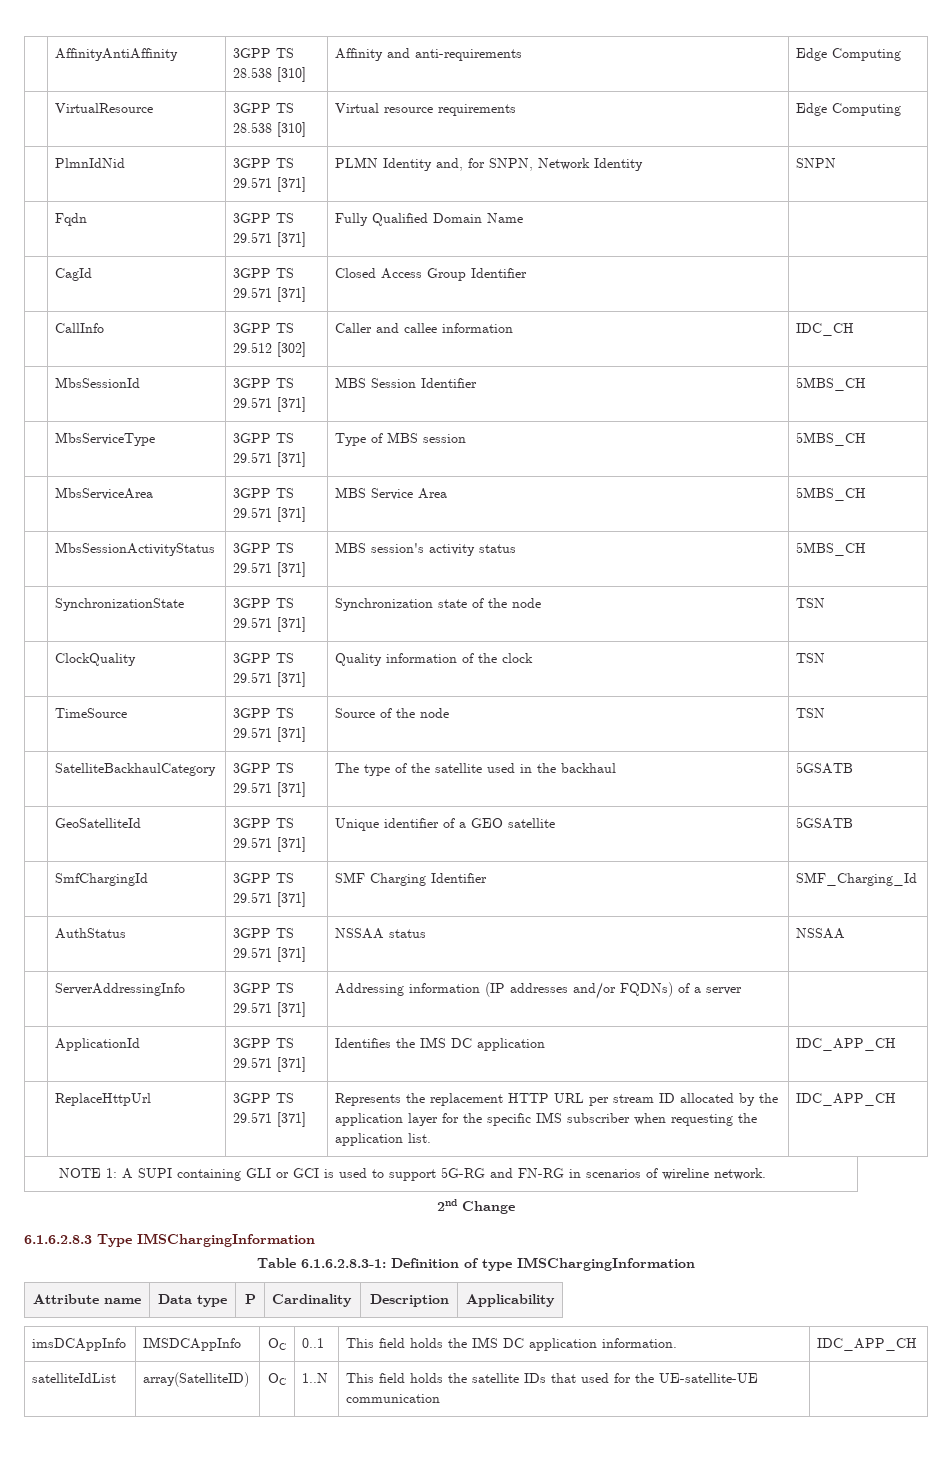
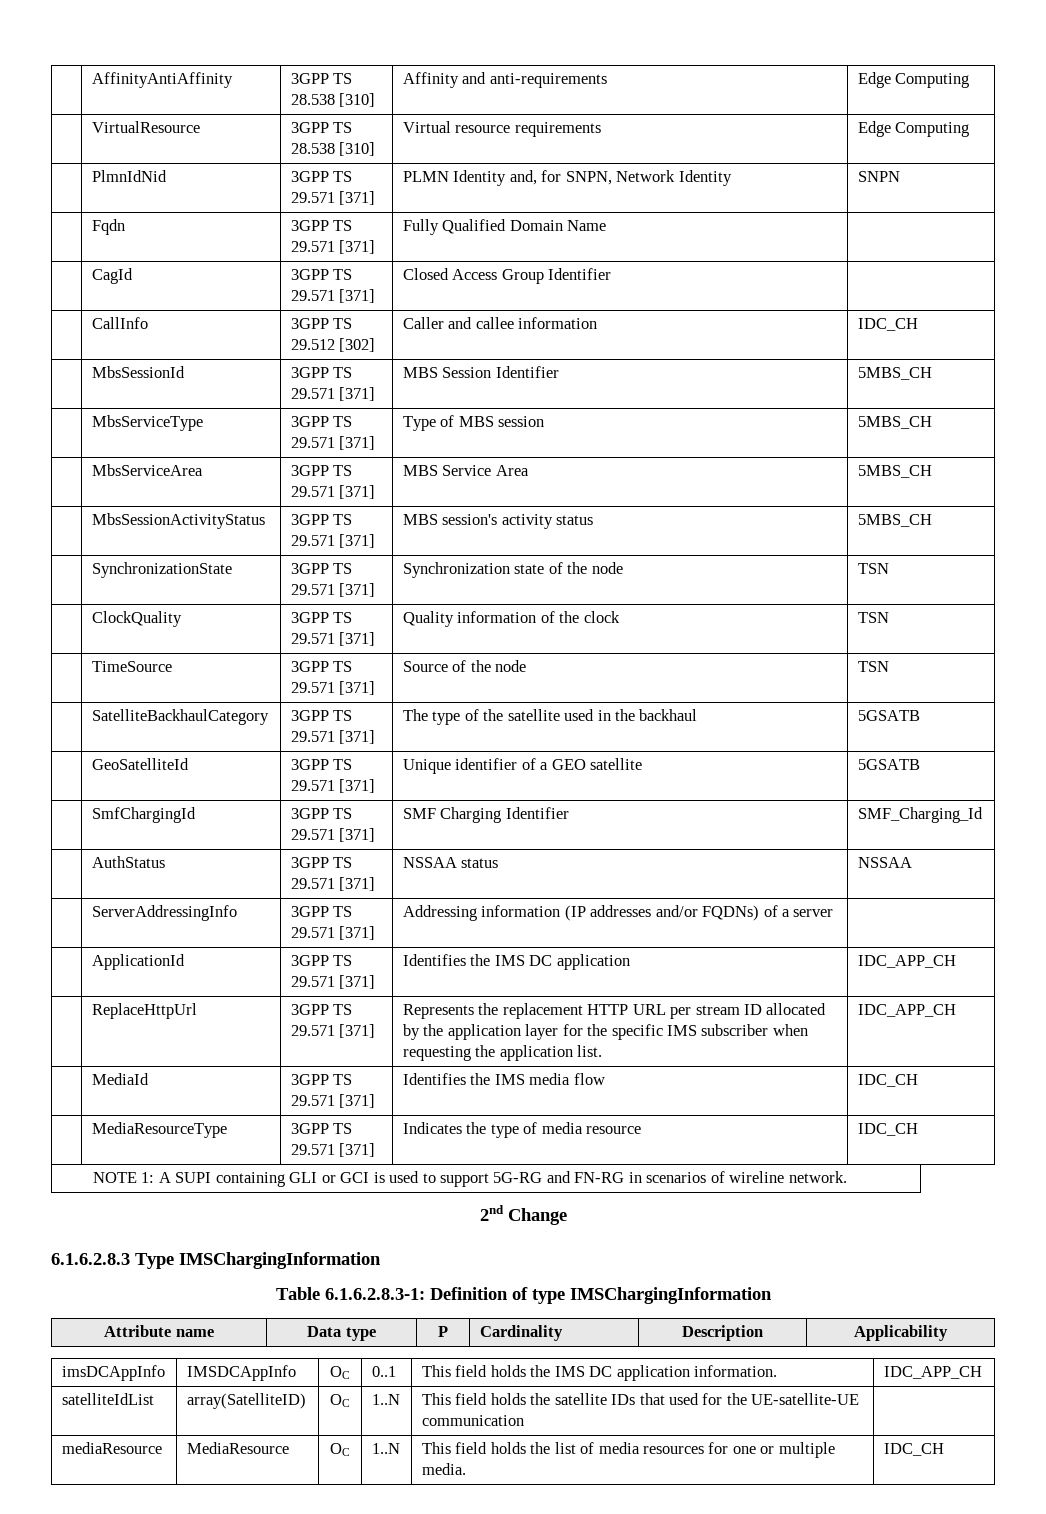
(897, 1099) none -> [91,1073,149,1085] [290,1074,353,1085] [290,1094,376,1108] [402,1073,605,1085] [857,1074,918,1087] [91,1122,227,1138] [290,1123,353,1134] [290,1143,376,1157] [402,1122,642,1138] [857,1123,918,1136] // | MediaId | 3GPP TS 29.571 [371] | Identifies the IMS media flow | IDC_CH // | MediaResourceType | 3GPP TS 29.571 [371] | Indicates the type of media resource | IDC_CH
(441, 1398) none -> [61,1442,162,1454] [186,1442,289,1454] [330,1443,350,1456] [371,1443,400,1454] [421,1442,835,1458] [421,1463,466,1475] [883,1443,944,1456] // mediaResource | MediaResource | OC | 1..N | This field holds the list of media resources for one or multiple media. | IDC_CH

